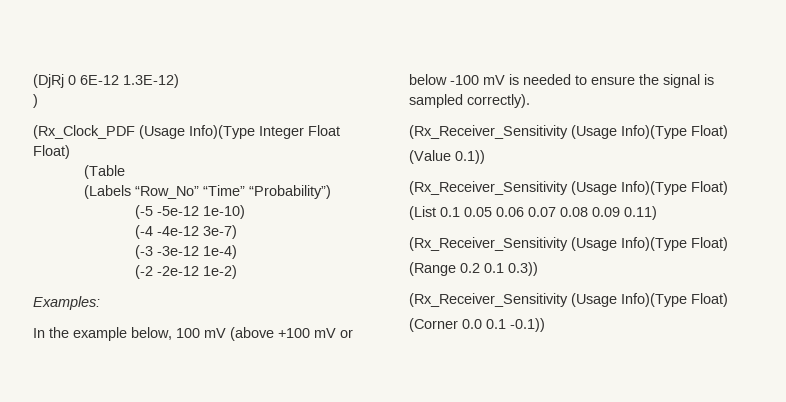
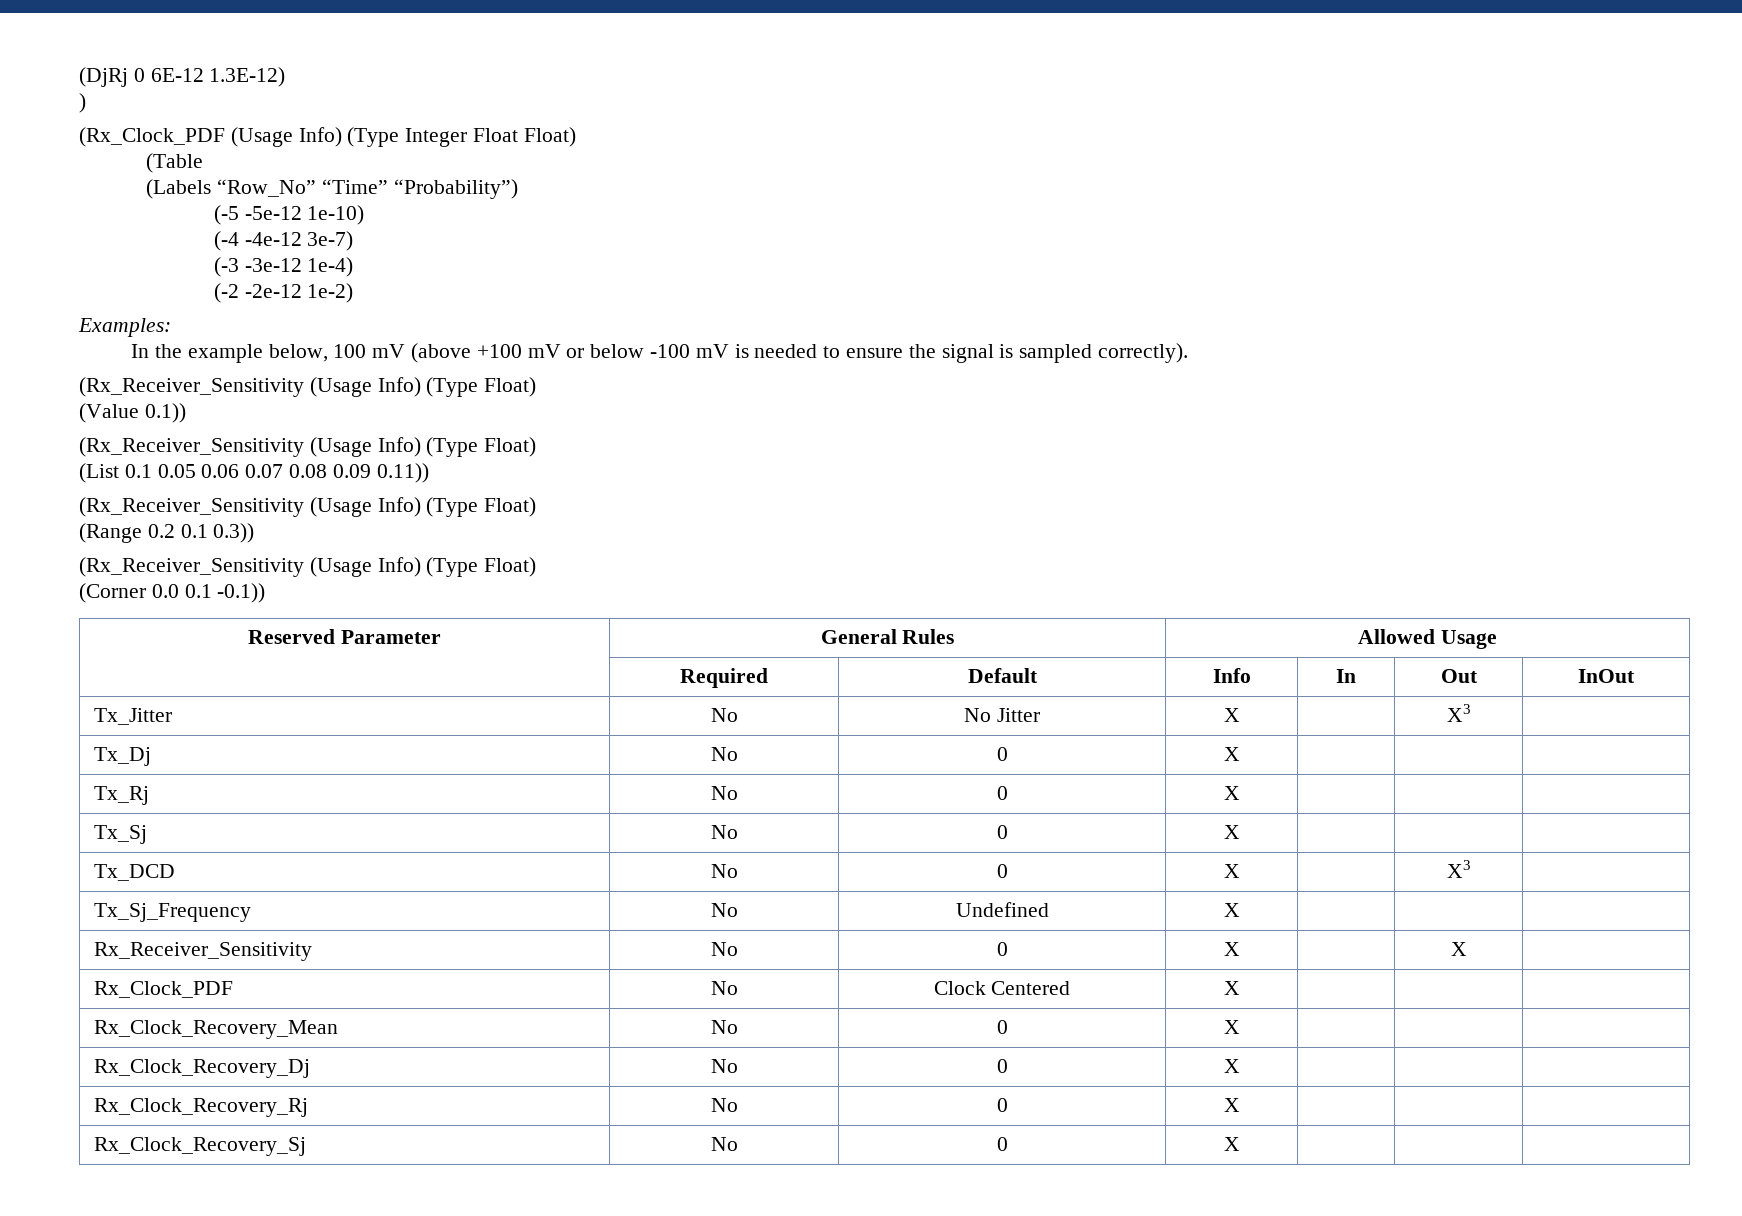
[189,125,255,139] Info)(Type -> [298,127,400,147] Info) (Type
[621,125,687,139] Info)(Type -> [377,377,479,397] Info) (Type
[621,181,687,195] Info)(Type -> [377,437,479,457] Info) (Type
[624,206,657,220] [409,237,687,251] 0.11) // (Rx_Receiver_Sensitivity (Usage Info)(Type -> [376,463,429,483] [79,497,479,517] 0.11)) // (Rx_Receiver_Sensitivity (Usage Info) (Type
[621,293,687,307] Info)(Type -> [377,557,479,577] Info) (Type
(545, 325) none -> [248,629,441,644] [820,629,955,644] [1358,629,1497,649] [680,668,768,688] [967,668,1038,683] [1212,668,1251,683] [1336,669,1356,683] [1440,669,1478,683] [1578,669,1635,683] [93,708,172,725] [710,708,738,722] [964,708,1040,722] [1223,708,1240,722] [1446,704,1471,722] [93,747,151,766] [710,747,738,761] [996,747,1008,761] [1223,747,1240,761] [93,786,149,805] [710,786,738,800] [996,786,1008,800] [1223,786,1240,800] [93,825,147,844] [710,825,738,839] [996,825,1008,839] [1223,825,1240,839] [93,864,175,881] [710,864,738,878] [996,864,1008,878] [1223,864,1240,878] [1446,860,1471,878] [93,903,251,922] [710,903,738,917] [955,902,1049,917] [1223,903,1240,917] [93,942,312,961] [710,942,738,956] [996,942,1008,956] [1223,942,1240,956] [1450,942,1467,956] [93,981,233,998] [710,981,738,995] [933,981,1071,995] [1223,981,1240,995] [93,1020,338,1039] [710,1020,738,1034] [996,1020,1008,1034] [1223,1020,1240,1034] [93,1059,310,1078] [710,1059,738,1073] [996,1059,1008,1073] [1223,1059,1240,1073] [93,1098,308,1117] [710,1098,738,1112] [996,1098,1008,1112] [1223,1098,1240,1112] [93,1137,306,1156] [710,1137,738,1151] [996,1137,1008,1151] [1223,1137,1240,1151] // Reserved Parameter | General Rules | Allowed Usage // | Required | Default | Info | In | Out | InOut // Tx_Jitter | No | No Jitter | X | | X3 | // Tx_Dj | No | 0 | X | | | // Tx_Rj | No | 0 | X | | | // Tx_Sj | No | 0 | X | | | // Tx_DCD | No | 0 | X | | X3 | // Tx_Sj_Frequency | No | Undefined | X | | | // Rx_Receiver_Sensitivity | No | 0 | X | | X | // Rx_Clock_PDF | No | Clock Centered | X | | | // Rx_Clock_Recovery_Mean | No | 0 | X | | | // Rx_Clock_Recovery_Dj | No | 0 | X | | | // Rx_Clock_Recovery_Rj | No | 0 | X | | | // Rx_Clock_Recovery_Sj | No | 0 | X | | |

